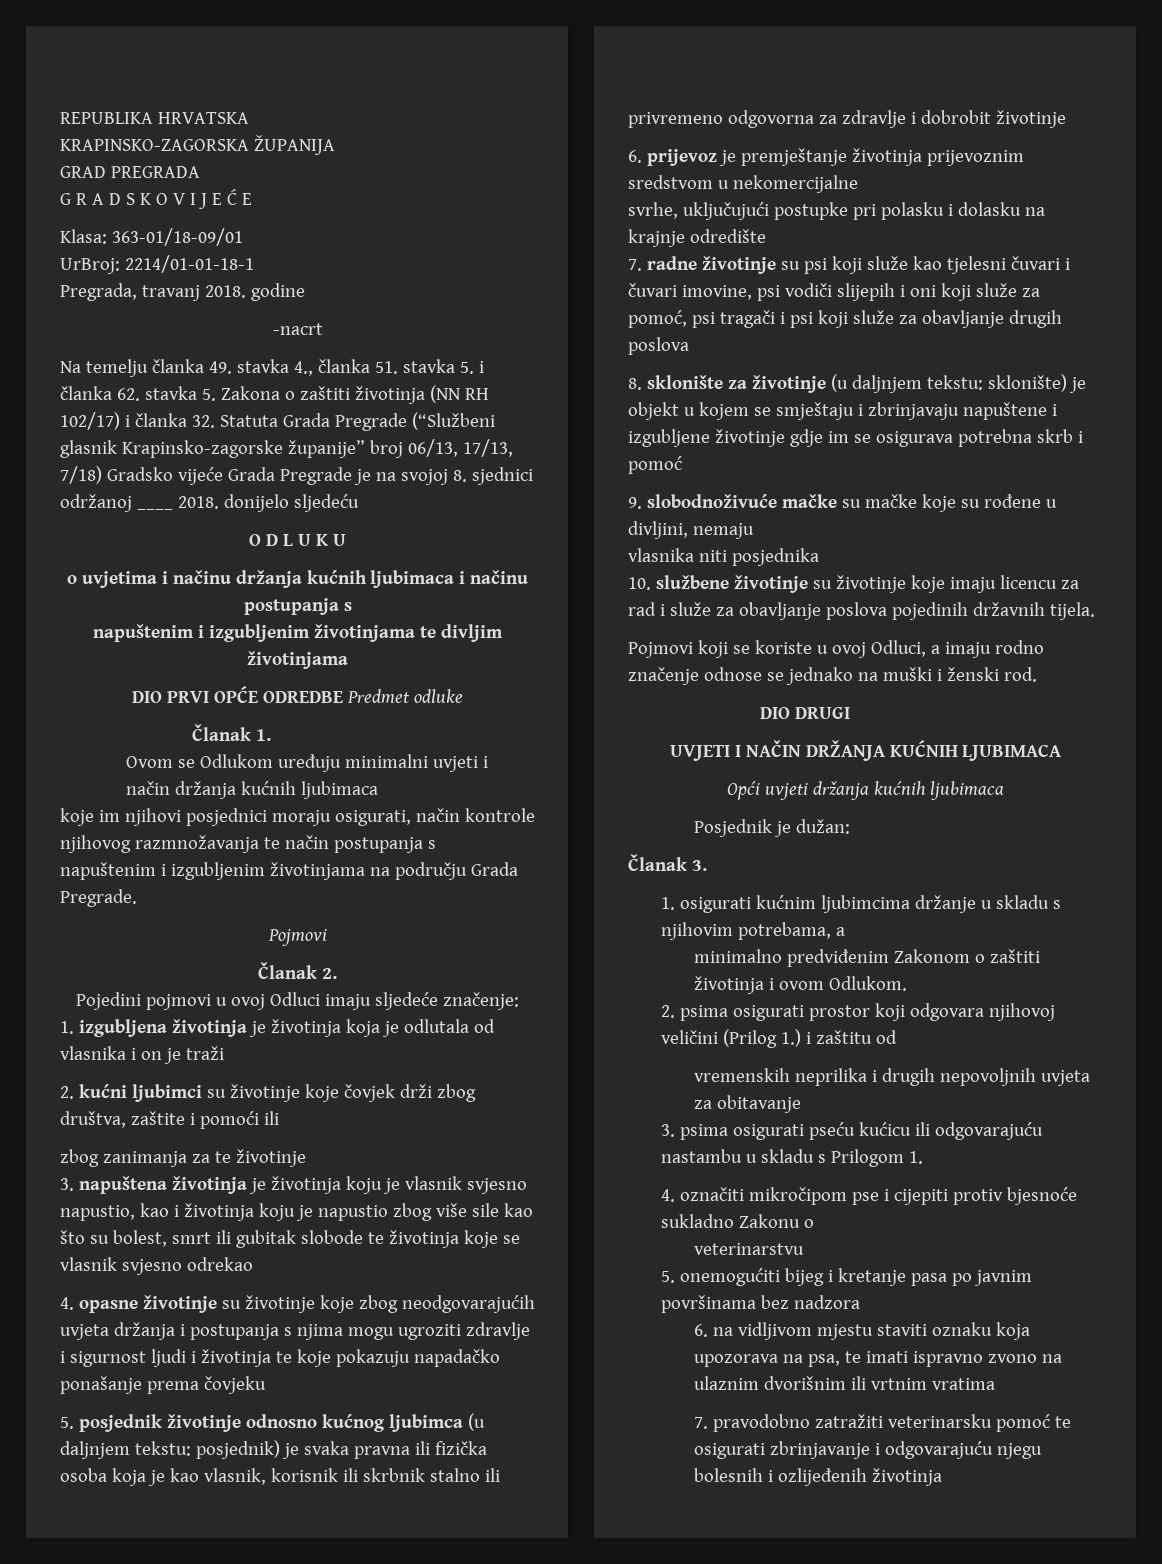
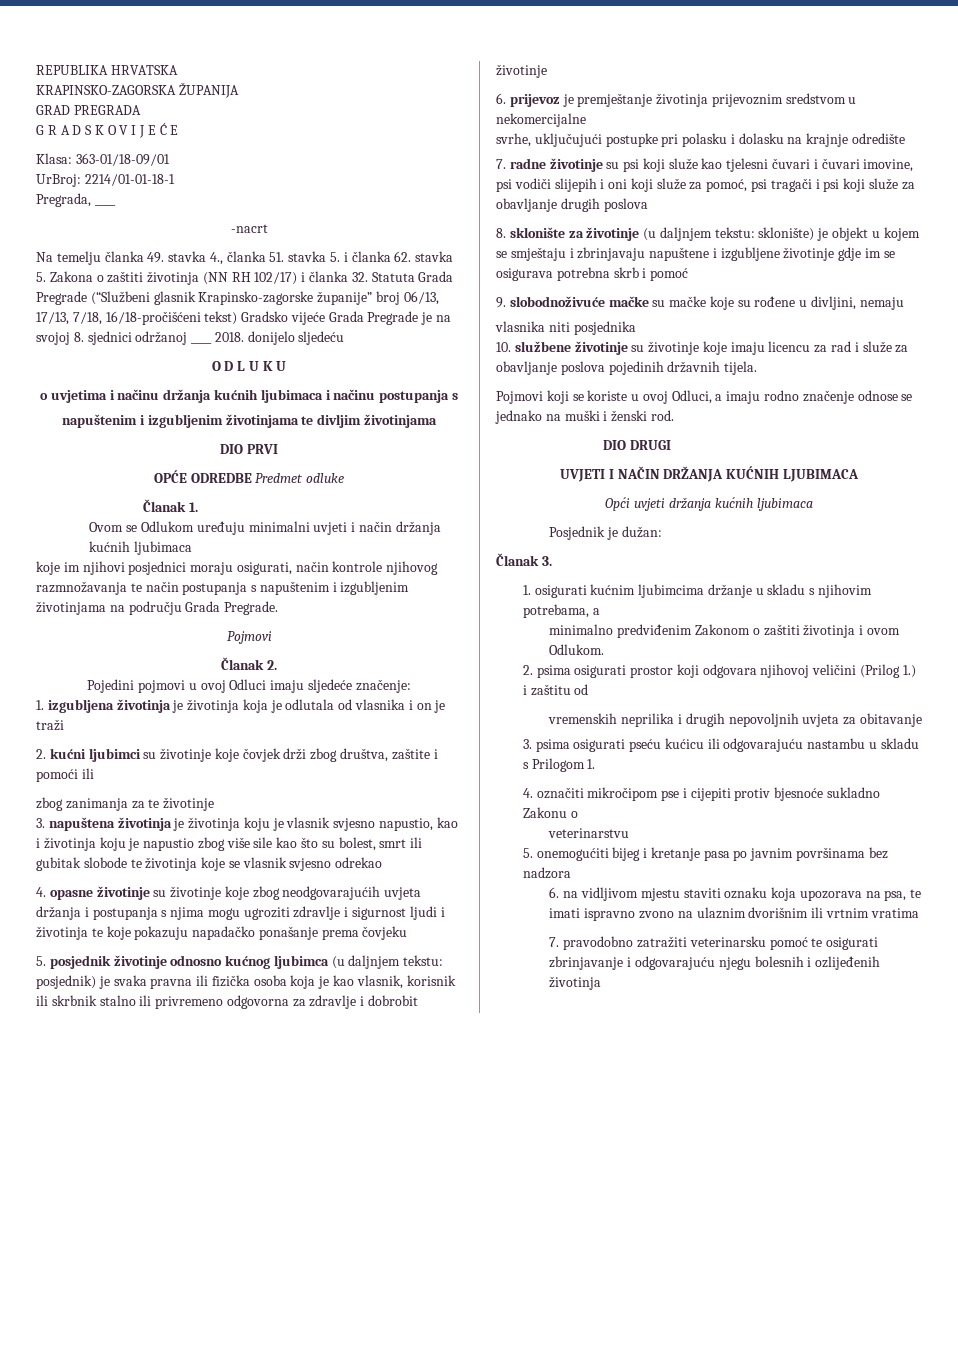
[141,283,305,301] travanj 2018. godine -> [94,204,116,206] ____
[60,466,102,484] 7/18) -> [72,311,238,325] 7/18, 16/18-pročišćeni tekst)
(210, 697) none -> (278, 449) //

